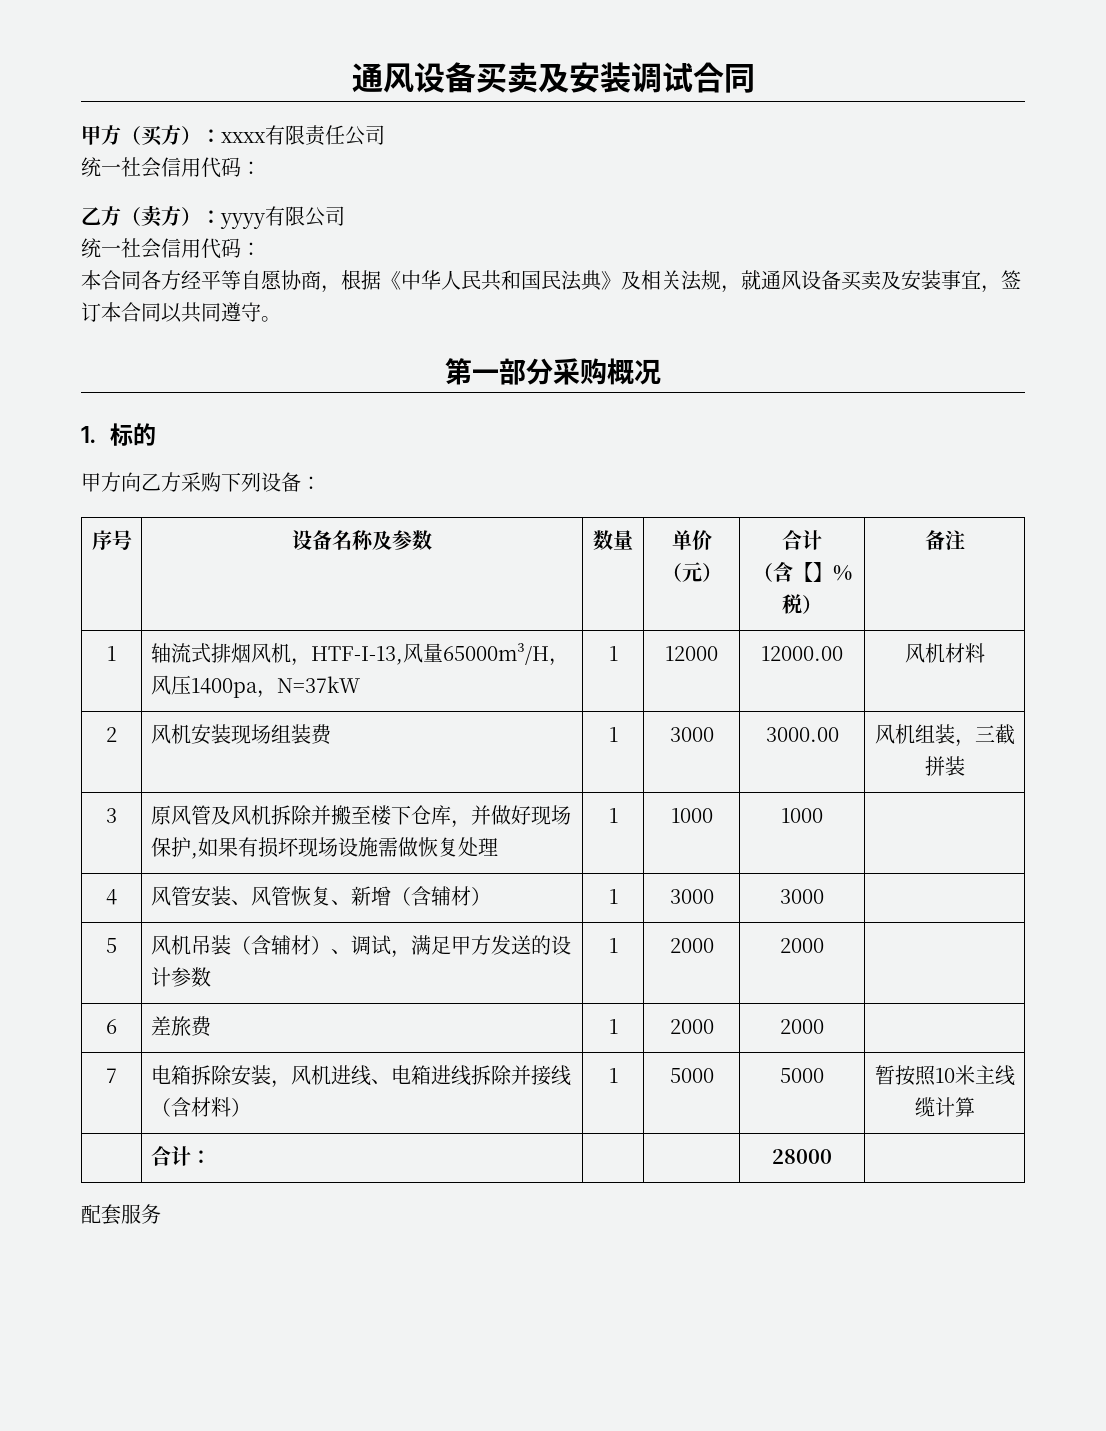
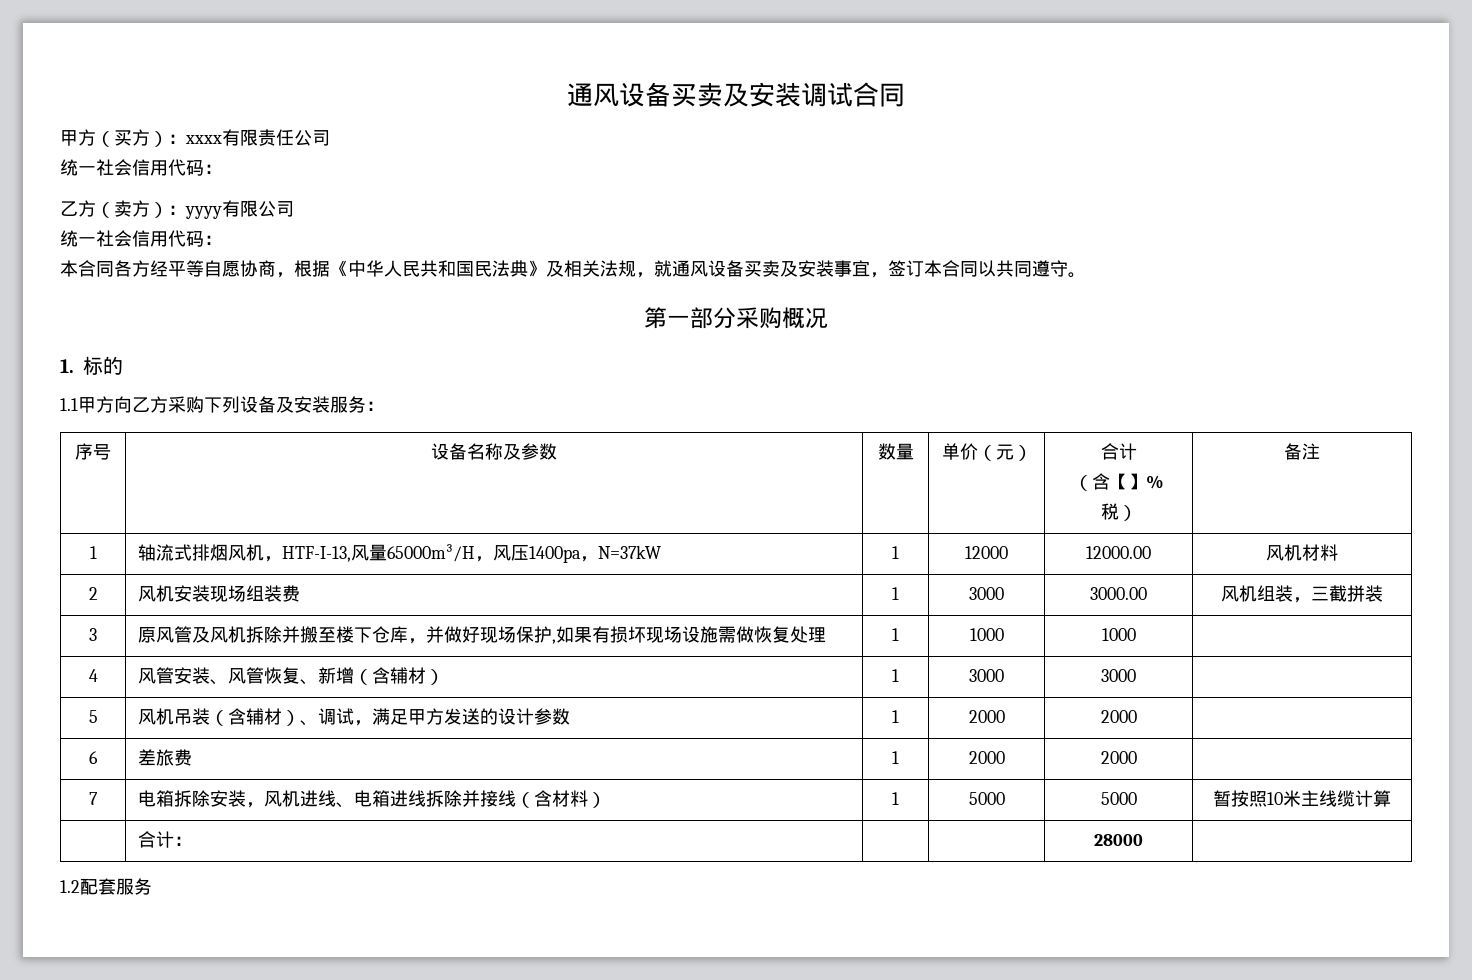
(156, 434) none -> [60,398,78,411] 1.1
(301, 482) none -> [276,396,366,413] 及安装服务
(832, 1156) none -> [60,880,80,893] 1.2

